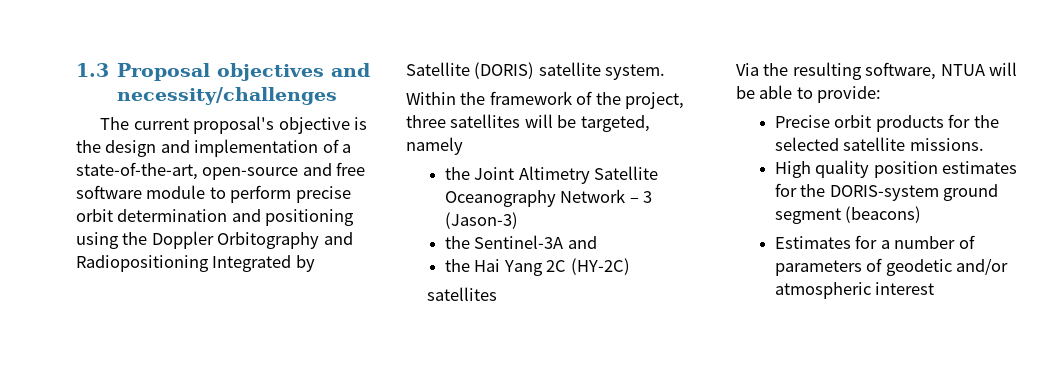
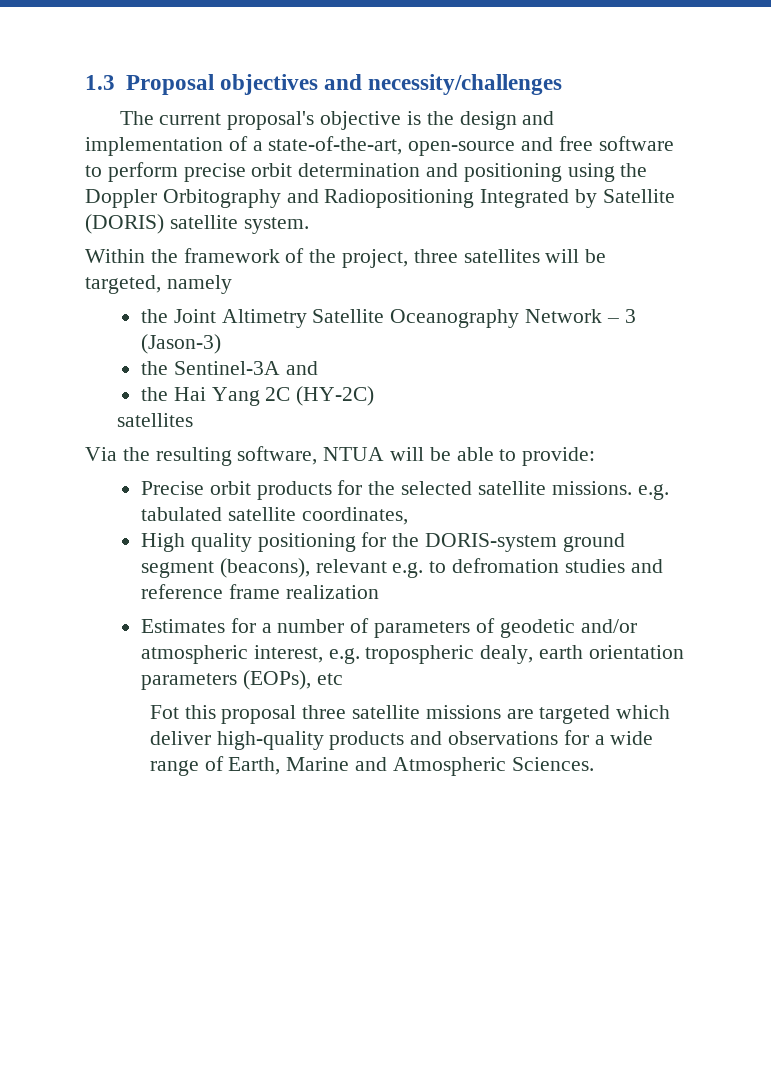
[146,185,206,199] module -> (674, 143) none
(984, 144) none -> [637,484,669,500] [141,507,408,525] e.g. tabulated satellite coordinates,
[873,161,1018,178] position estimates -> [257,533,356,552] positioning
[845,206,922,223] (beacons) -> [219,558,663,578] [141,584,379,599] (beacons), relevant e.g. to defromation studies and reference frame realization
[875,282,935,295] interest -> [253,645,684,664] [141,670,343,690] [149,705,671,724] [149,730,654,750] [149,756,594,776] interest, e.g. tropospheric dealy, earth orientation parameters (EOPs), etc // Fot this proposal three satellite missions are targeted which deliver high-quality products and observations for a wide range of Earth, Marine and Atmospheric Sciences.

